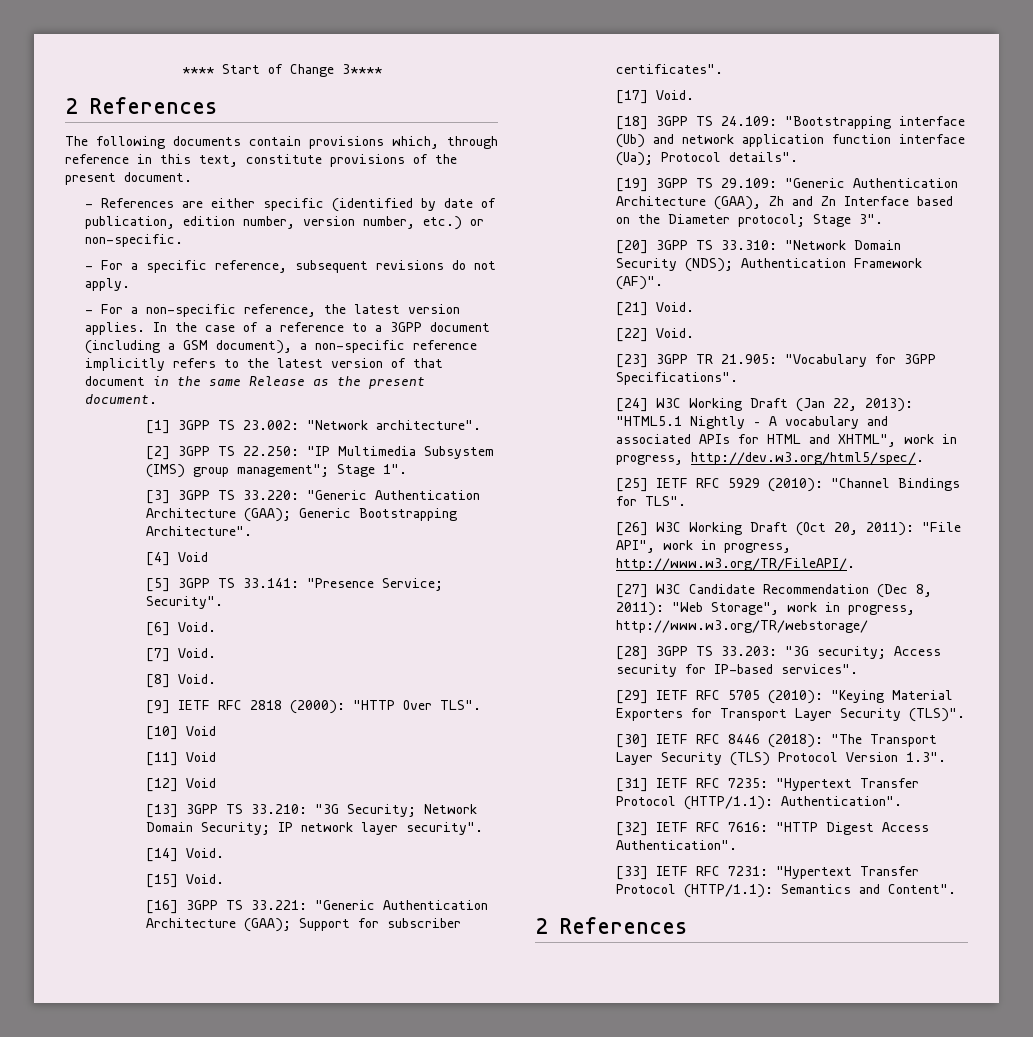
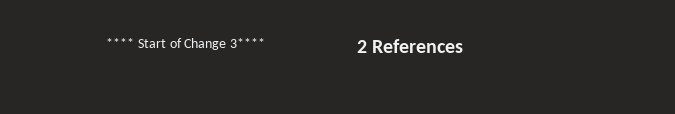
[65,136,498,149] [65,154,457,167] [65,172,192,185] [85,198,497,212] [85,216,485,230] [85,234,184,247] [85,260,497,273] [85,278,131,291] [85,304,461,317] [85,322,491,335] [85,340,478,354] [85,358,444,371] [85,376,426,389] [85,394,158,404] [146,420,482,434] [146,446,495,460] [146,464,408,478] [146,490,481,504] [146,508,458,522] [146,526,253,536] [146,552,209,566] [146,578,444,592] [146,596,224,609] [146,622,217,636] [146,648,217,662] [146,674,217,688] [146,700,482,714] [146,726,217,740] [146,752,217,766] [146,778,217,792] [146,804,478,818] [146,822,484,835] [146,848,225,862] [146,874,225,888] [146,900,489,914] [146,918,462,932] [616,64,724,74] [616,90,695,104] [616,116,966,130] [616,134,966,148] [616,152,799,166] [616,178,959,192] [616,196,954,210] [616,214,884,227] [616,240,902,254] [616,258,923,272] [616,276,664,290] [616,302,695,316] [616,328,695,342] [616,354,937,368] [616,372,739,385] [616,398,914,412] [616,416,889,429] [616,434,958,447] [616,452,925,465] [616,478,961,492] [616,496,687,506] [616,522,962,536] [616,540,792,553] [616,558,856,571] [616,584,933,598] [616,602,916,616] [616,620,869,633] [616,646,942,660] [616,664,859,677] [616,690,954,704] [616,708,966,722] [616,734,938,748] [616,752,947,766] [616,778,920,792] [616,796,903,810] [616,822,930,836] [616,840,738,850] [616,866,920,880] [616,884,957,898] [535,917,687,934] // The following documents contain provisions which, through reference in this text, constitute provisions of the present document. // - References are either specific (identified by date of publication, edition number, version number, etc.) or non-specific. // - For a specific reference, subsequent revisions do not apply. // - For a non-specific reference, the latest version applies. In the case of a reference to a 3GPP document (including a GSM document), a non-specific reference implicitly refers to the latest version of that document in the same Release as the present document. // [1] 3GPP TS 23.002: "Network architecture". // [2] 3GPP TS 22.250: "IP Multimedia Subsystem (IMS) group management"; Stage 1". // [3] 3GPP TS 33.220: "Generic Authentication Architecture (GAA); Generic Bootstrapping Architecture". // [4] Void // [5] 3GPP TS 33.141: "Presence Service; Security". // [6] Void. // [7] Void. // [8] Void. // [9] IETF RFC 2818 (2000): "HTTP Over TLS". // [10] Void // [11] Void // [12] Void // [13] 3GPP TS 33.210: "3G Security; Network Domain Security; IP network layer security". // [14] Void. // [15] Void. // [16] 3GPP TS 33.221: "Generic Authentication Architecture (GAA); Support for subscriber certificates". // [17] Void. // [18] 3GPP TS 24.109: "Bootstrapping interface (Ub) and network application function interface (Ua); Protocol details". // [19] 3GPP TS 29.109: "Generic Authentication Architecture (GAA), Zh and Zn Interface based on the Diameter protocol; Stage 3". // [20] 3GPP TS 33.310: "Network Domain Security (NDS); Authentication Framework (AF)". // [21] Void. // [22] Void. // [23] 3GPP TR 21.905: "Vocabulary for 3GPP Specifications". // [24] W3C Working Draft (Jan 22, 2013): "HTML5.1 Nightly – A vocabulary and associated APIs for HTML and XHTML", work in progress, http://dev.w3.org/html5/spec/. // [25] IETF RFC 5929 (2010): "Channel Bindings for TLS". // [26] W3C Working Draft (Oct 20, 2011): "File API", work in progress, http://www.w3.org/TR/FileAPI/. // [27] W3C Candidate Recommendation (Dec 8, 2011): "Web Storage", work in progress, http://www.w3.org/TR/webstorage/ // [28] 3GPP TS 33.203: "3G security; Access security for IP-based services". // [29] IETF RFC 5705 (2010): "Keying Material Exporters for Transport Layer Security (TLS)". // [30] IETF RFC 8446 (2018): "The Transport Layer Security (TLS) Protocol Version 1.3". // [31] IETF RFC 7235: "Hypertext Transfer Protocol (HTTP/1.1): Authentication". // [32] IETF RFC 7616: "HTTP Digest Access Authentication". // [33] IETF RFC 7231: "Hypertext Transfer Protocol (HTTP/1.1): Semantics and Content". // 2 References -> (464, 46) none

